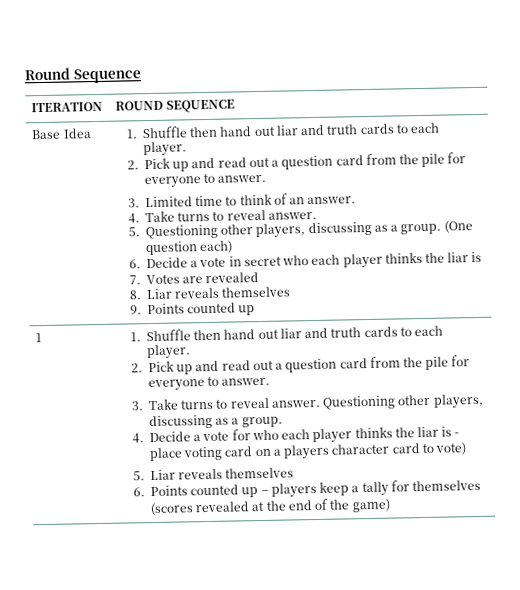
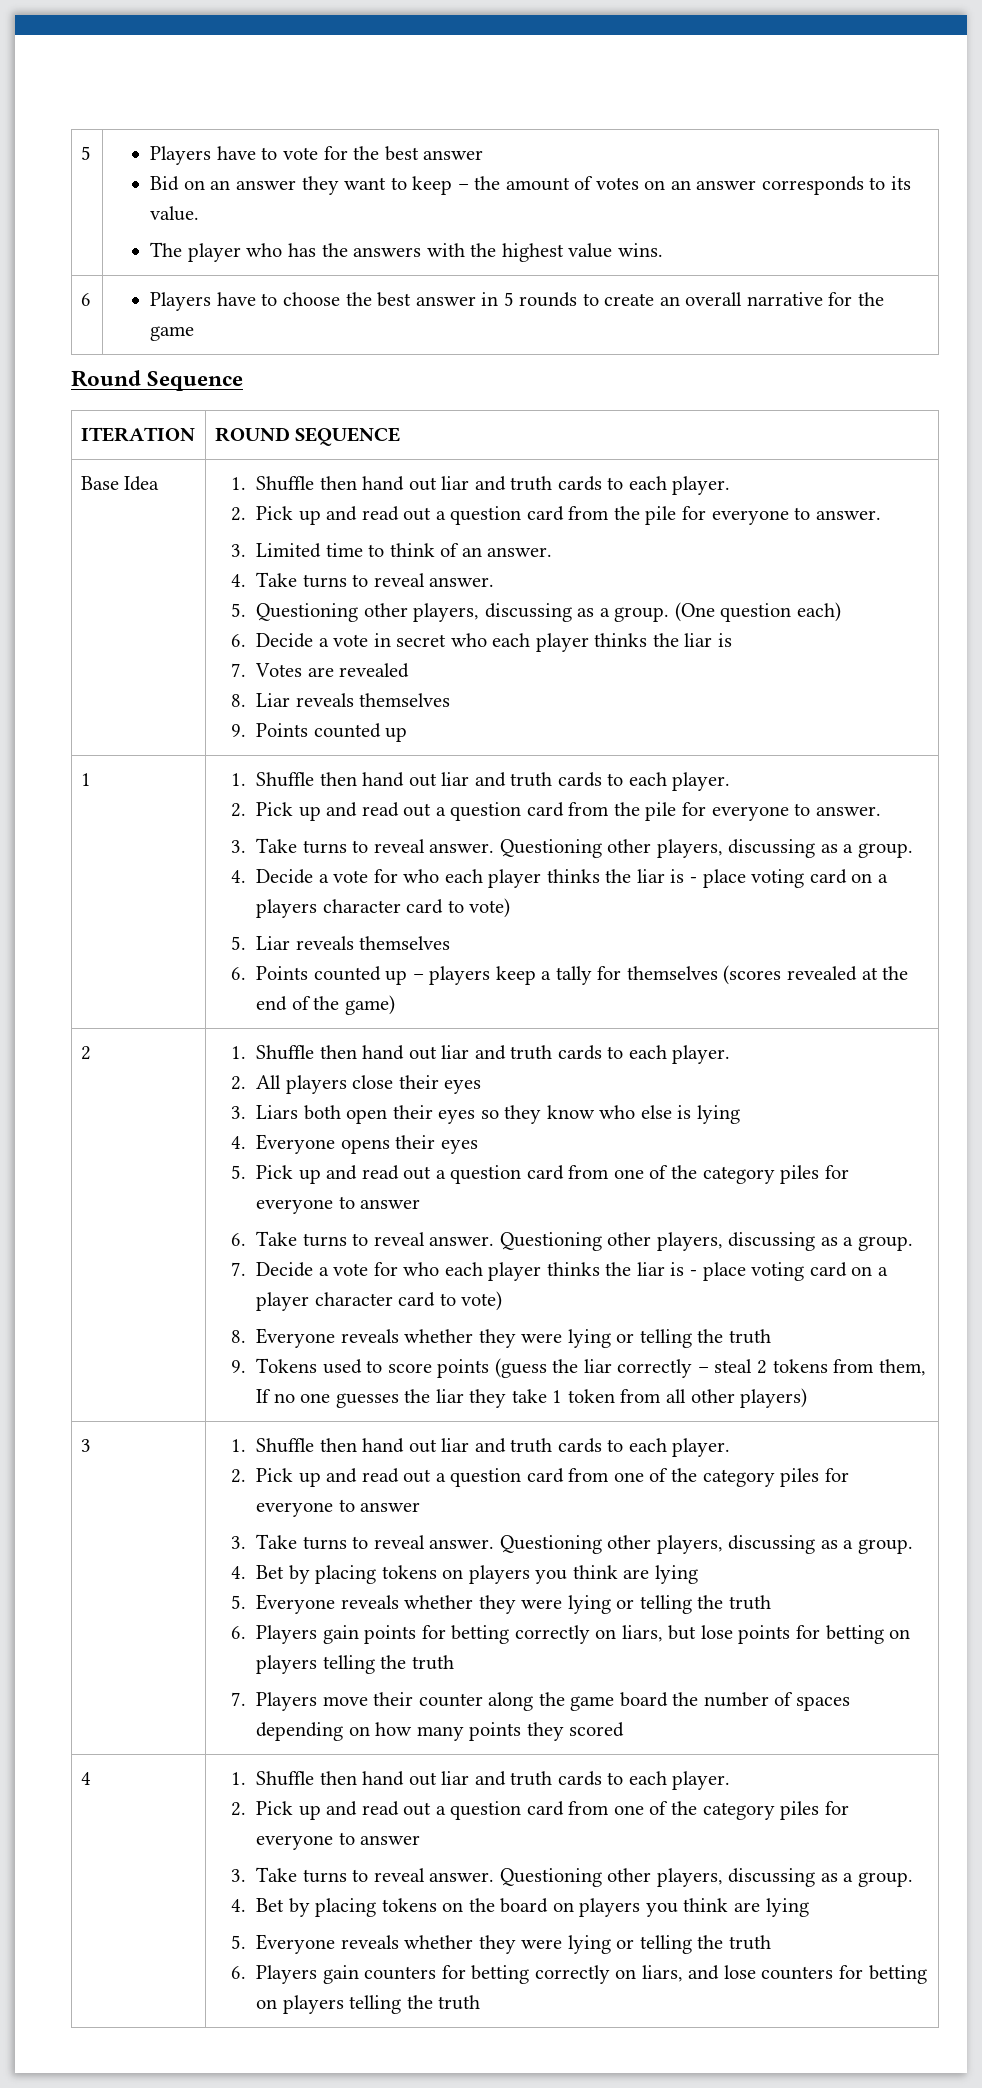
(24, 74) none -> [80,146,91,160] [150,146,484,165] [150,176,912,195] [150,206,200,221] [150,242,663,262] [80,293,91,306] [150,292,884,311] [150,326,195,341] 5 | Players have to vote for the best answer // Bid on an answer they want to keep – the amount of votes on an answer corresponds to its value. // The player who has the answers with the highest value wins. // 6 | Players have to choose the best answer in 5 rounds to create an overall narrative for the game //
(391, 505) none -> [80,1046,91,1060] [230,1045,731,1064] [230,1075,482,1094] [230,1105,740,1124] [230,1134,478,1154] [230,1165,849,1184] [256,1196,421,1214] [230,1231,913,1251] [230,1262,888,1281] [256,1291,503,1311] [230,1328,771,1348] [230,1358,926,1378] [256,1388,808,1408] [80,1439,91,1452] [230,1438,731,1457] [230,1468,849,1487] [256,1499,421,1517] [230,1534,913,1554] [230,1565,698,1584] [230,1594,771,1614] [230,1625,911,1644] [256,1655,454,1674] [230,1692,850,1711] [256,1722,625,1741] [80,1772,91,1785] [230,1771,731,1790] [230,1801,849,1820] [256,1832,421,1850] [230,1867,913,1887] [230,1898,809,1917] [230,1934,771,1954] [230,1965,927,1984] [256,1995,481,2014] // 2 | 1. Shuffle then hand out liar and truth cards to each player. // 2. All players close their eyes // 3. Liars both open their eyes so they know who else is lying // 4. Everyone opens their eyes // 5. Pick up and read out a question card from one of the category piles for everyone to answer // 6. Take turns to reveal answer. Questioning other players, discussing as a group. // 7. Decide a vote for who each player thinks the liar is - place voting card on a player character card to vote) // 8. Everyone reveals whether they were lying or telling the truth // 9. Tokens used to score points (guess the liar correctly – steal 2 tokens from them, If no one guesses the liar they take 1 token from all other players) // 3 | 1. Shuffle then hand out liar and truth cards to each player. // 2. Pick up and read out a question card from one of the category piles for everyone to answer // 3. Take turns to reveal answer. Questioning other players, discussing as a group. // 4. Bet by placing tokens on players you think are lying // 5. Everyone reveals whether they were lying or telling the truth // 6. Players gain points for betting correctly on liars, but lose points for betting on players telling the truth // 7. Players move their counter along the game board the number of spaces depending on how many points they scored // 4 | 1. Shuffle then hand out liar and truth cards to each player. // 2. Pick up and read out a question card from one of the category piles for everyone to answer // 3. Take turns to reveal answer. Questioning other players, discussing as a group. // 4. Bet by placing tokens on the board on players you think are lying // 5. Everyone reveals whether they were lying or telling the truth // 6. Players gain counters for betting correctly on liars, and lose counters for betting on players telling the truth

